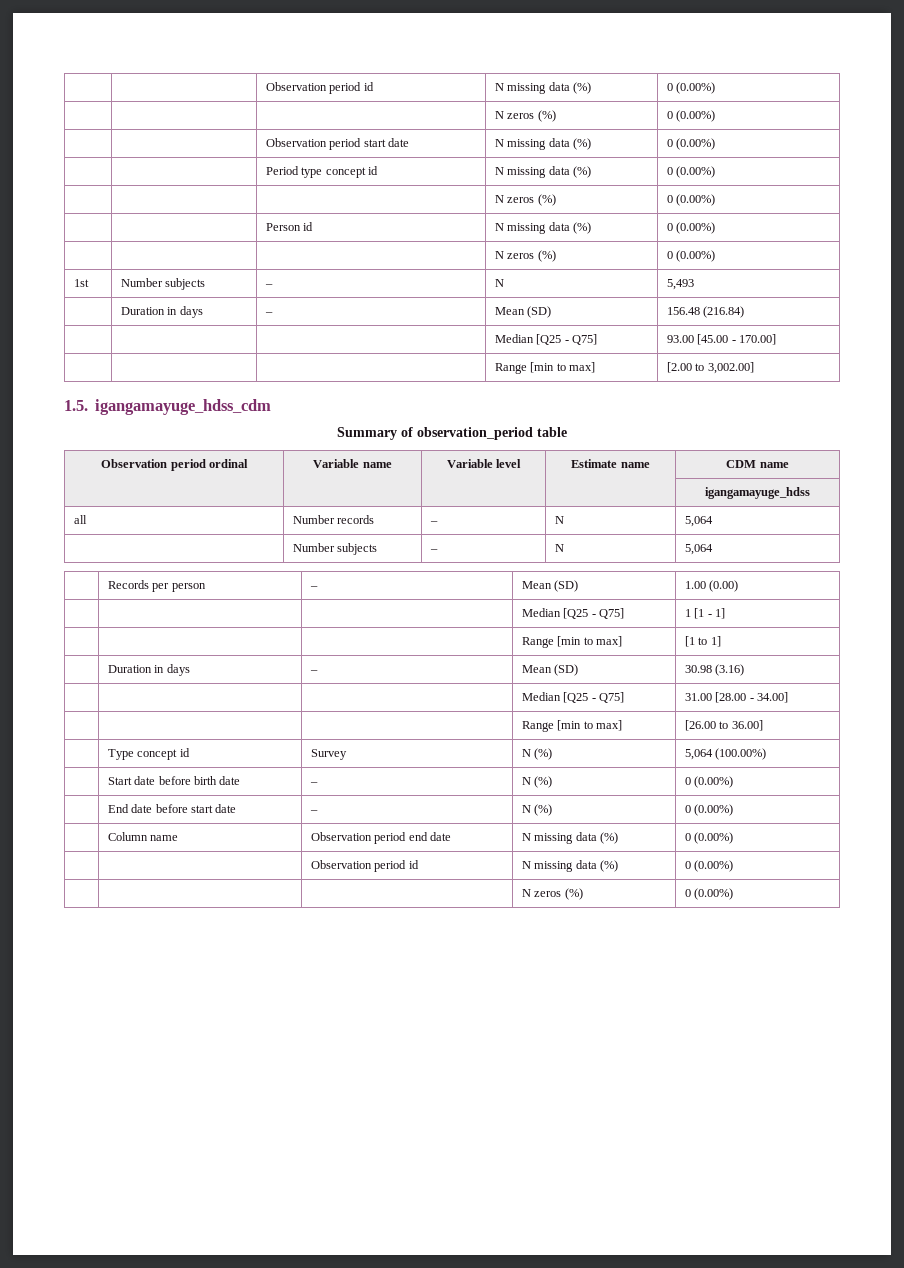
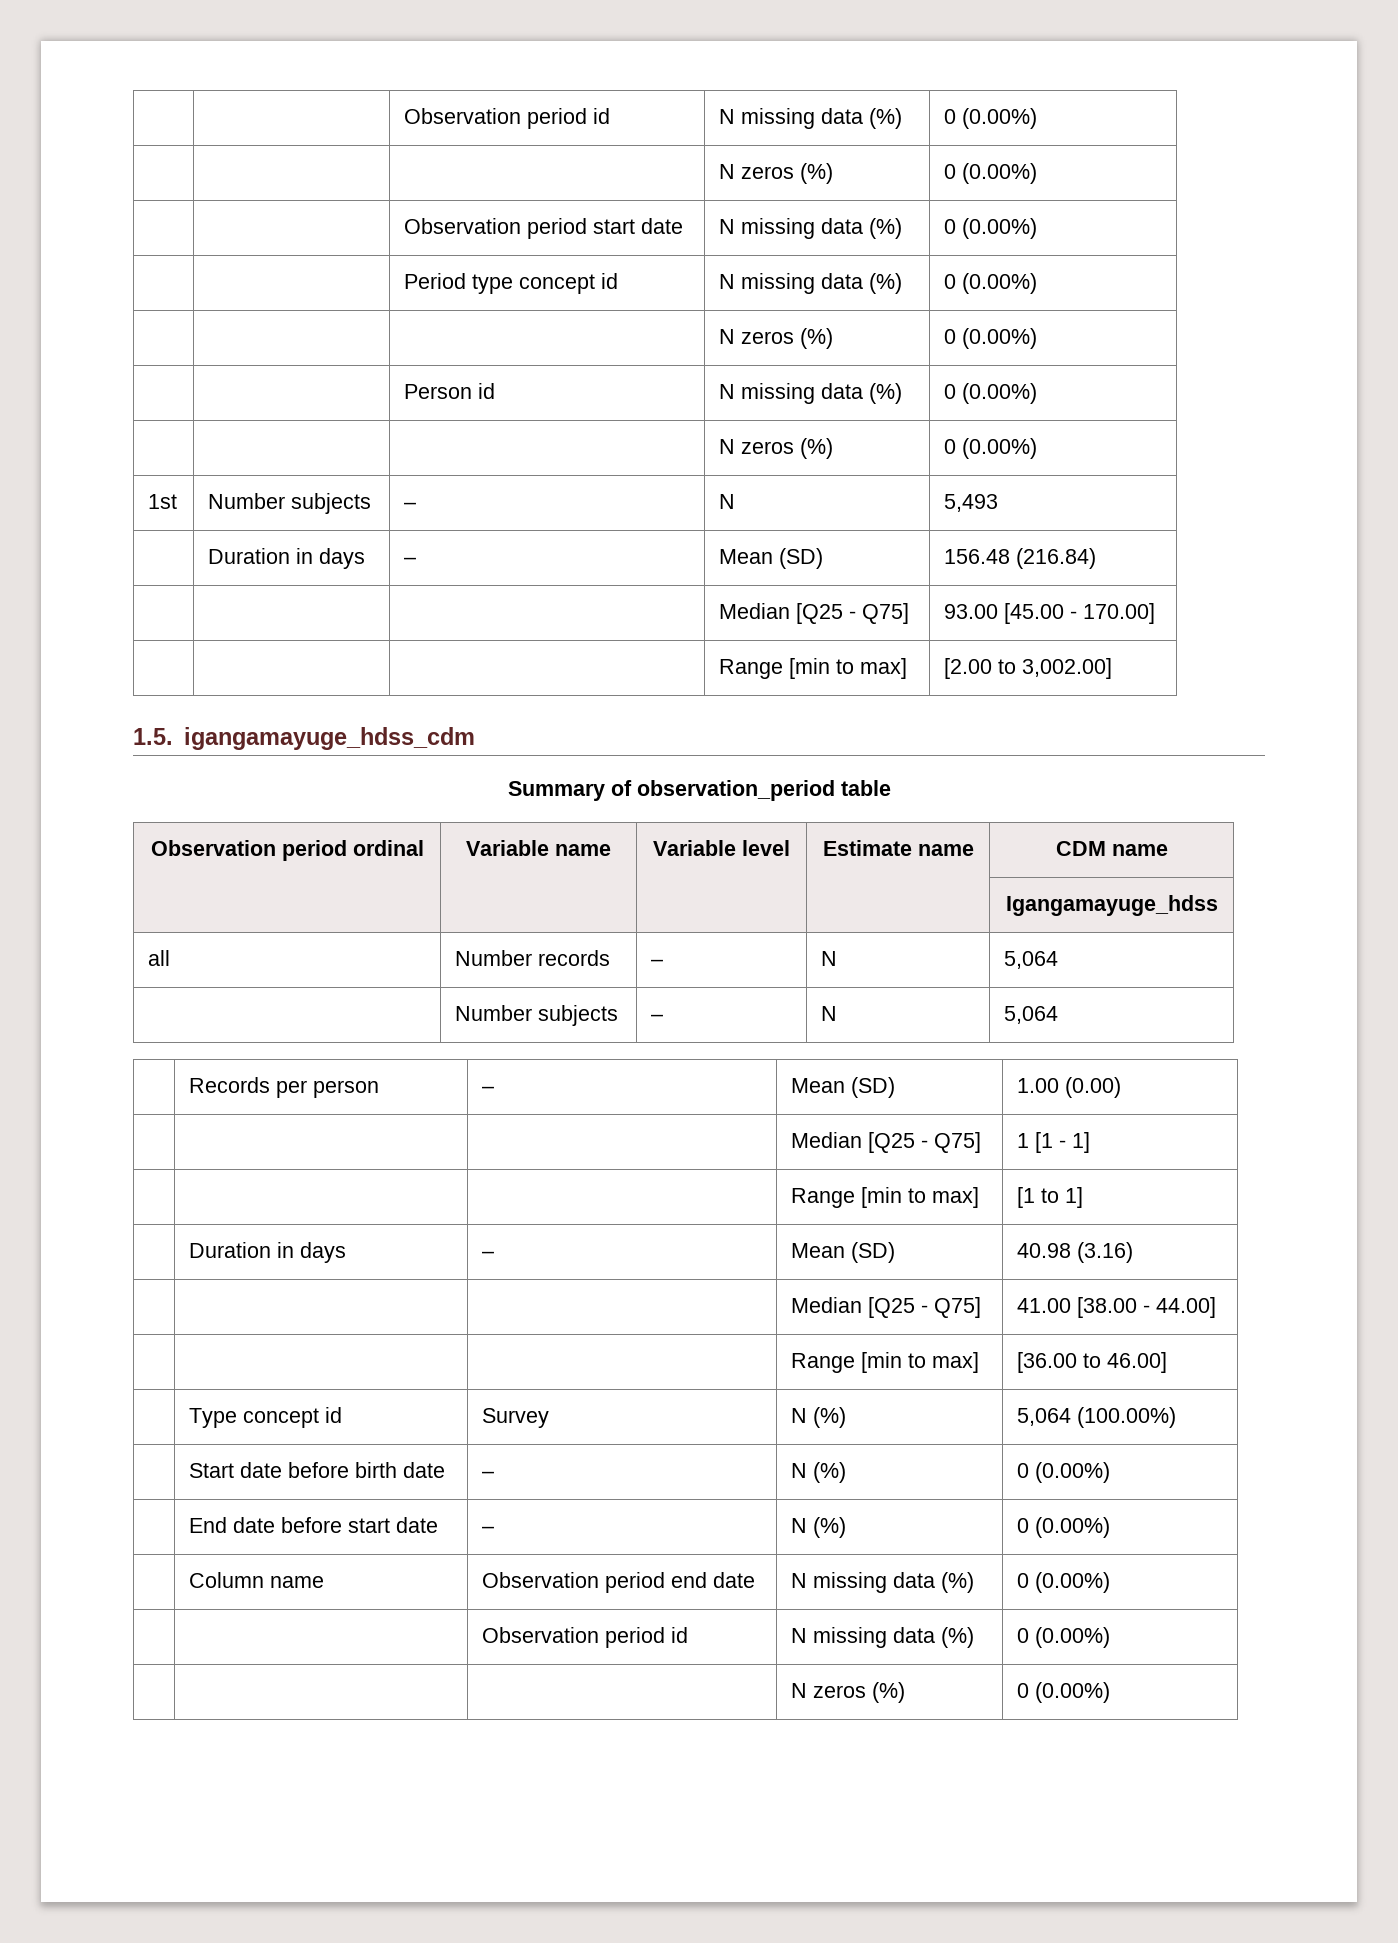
[705,487,810,499] igangamayuge_hdss -> [1005,895,1218,916] Igangamayuge_hdss
[684,665,712,673] 30.98 -> [1017,1243,1072,1258] 40.98
[684,692,789,703] [521,720,623,732] [684,720,763,731] 31.00 [28.00 - 34.00] // | | | Range [min to max] | [26.00 to 36.00] -> [1017,1297,1217,1318] [791,1352,980,1373] [1017,1352,1168,1373] 41.00 [38.00 - 44.00] // | | | Range [min to max] | [36.00 to 46.00]

